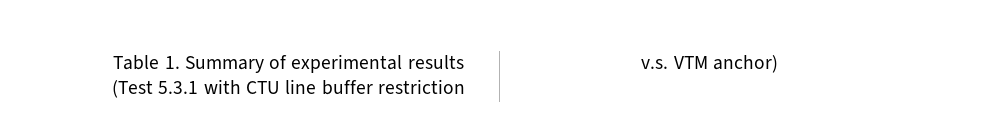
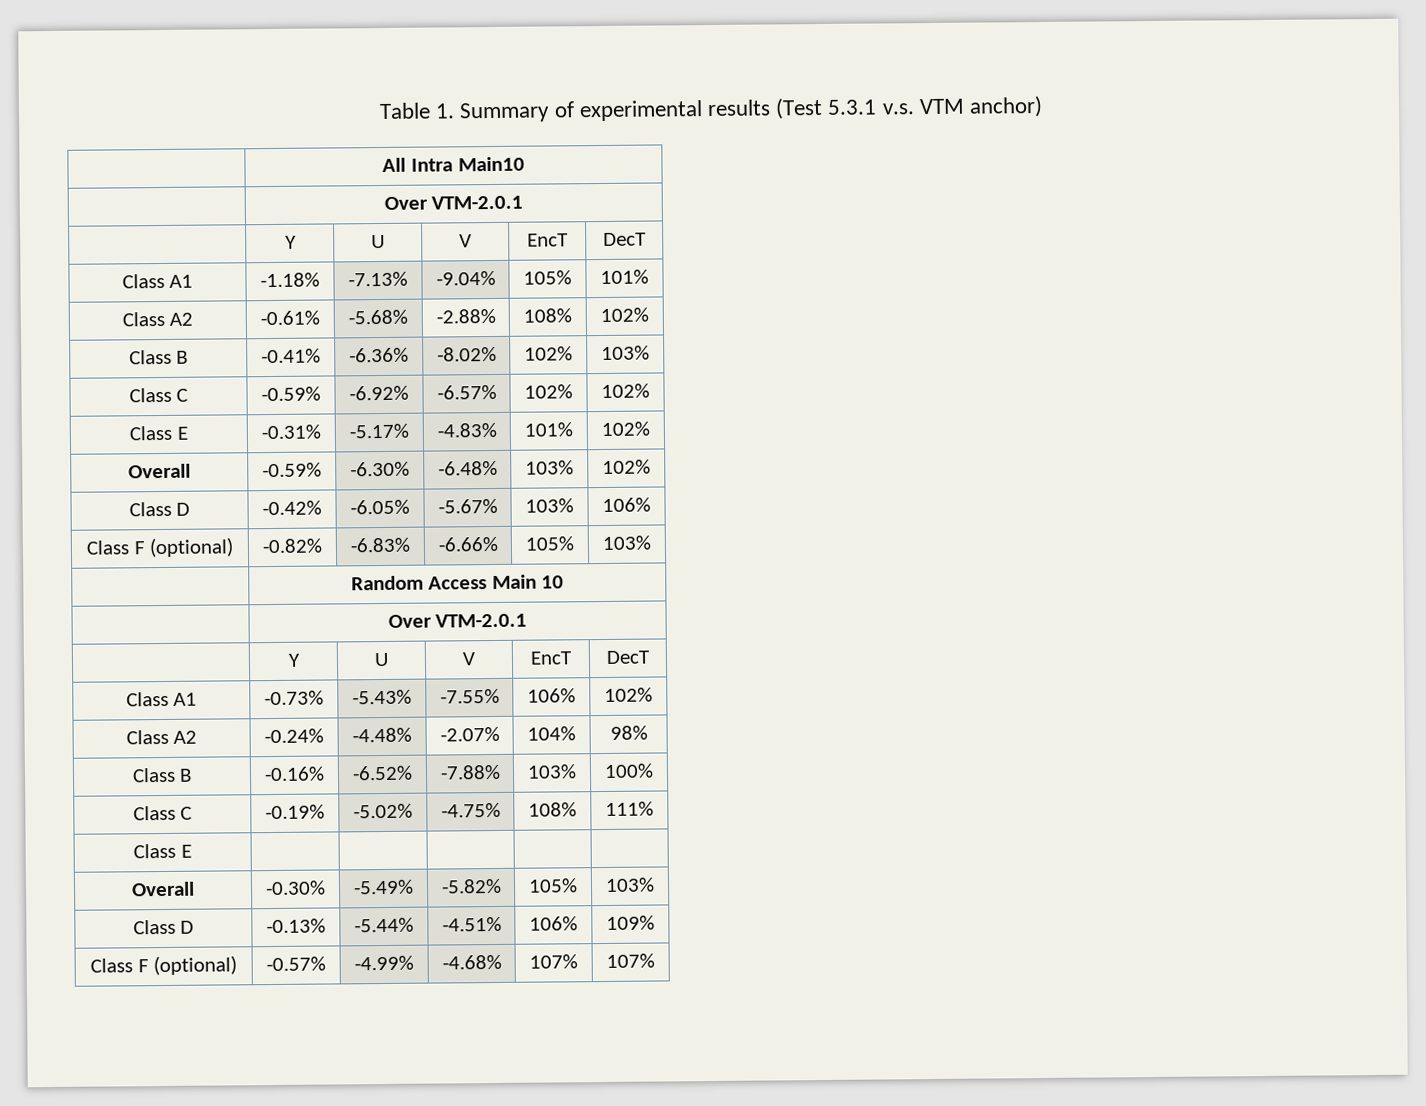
[203,79,465,95] [641,55,778,73] with CTU line buffer restriction v.s. VTM anchor) -> [881,95,1044,118] [382,156,525,172] [383,195,524,210] [284,235,297,249] [371,234,385,249] [459,234,472,248] [527,233,568,247] [603,232,646,246] [121,273,194,289] [260,272,320,288] [348,271,408,287] [435,270,496,286] [523,270,572,285] [600,269,649,285] [121,311,194,327] [260,310,320,326] [348,309,408,325] [435,308,496,324] [523,308,572,323] [600,307,649,323] [128,349,189,365] [261,348,321,364] [349,347,409,363] [436,346,497,362] [524,346,573,361] [601,345,650,361] [128,387,189,403] [261,386,321,402] [349,385,409,401] [436,384,497,400] [524,384,573,399] [601,383,650,399] [129,425,188,441] [261,424,321,440] [349,423,409,439] [436,422,497,438] [524,422,573,437] [601,421,650,437] [128,463,191,479] [262,462,322,478] [350,461,410,477] [437,460,498,476] [525,460,574,475] [602,459,651,475] [128,501,191,517] [262,500,322,516] [350,499,410,515] [437,498,498,514] [525,498,574,513] [602,497,651,513] [85,537,235,558] [262,538,322,554] [350,537,410,553] [437,536,498,552] [525,536,574,551] [602,535,651,550] [350,574,565,591] [387,613,528,628] [287,653,301,667] [374,652,389,667] [462,652,476,666] [530,651,572,665] [606,650,650,664] [125,691,198,707] [264,690,324,706] [352,689,412,705] [439,688,500,704] [527,688,576,703] [604,687,653,702] [125,729,198,745] [264,728,324,744] [352,727,412,743] [439,726,500,742] [527,726,576,741] [609,725,648,740] [131,767,193,783] [264,766,325,782] [352,765,413,781] [439,764,501,780] [527,764,577,779] [604,763,654,778] [132,805,193,821] [265,804,325,820] [353,803,413,819] [440,802,501,818] [528,802,577,817] [605,801,654,816] [133,843,192,859] [131,881,195,897] [265,880,326,896] [353,879,414,895] [440,878,502,894] [528,878,578,893] [605,877,655,892] [132,919,195,935] [266,918,326,934] [354,917,414,933] [441,916,502,932] [529,916,578,931] [606,915,655,930] [89,955,238,976] [266,956,326,972] [354,955,414,971] [441,954,502,970] [529,954,578,969] [606,953,655,968] v.s. VTM anchor) // | All Intra Main10 // | Over VTM-2.0.1 // | Y | U | V | EncT | DecT // Class A1 | -1.18% | -7.13% | -9.04% | 105% | 101% // Class A2 | -0.61% | -5.68% | -2.88% | 108% | 102% // Class B | -0.41% | -6.36% | -8.02% | 102% | 103% // Class C | -0.59% | -6.92% | -6.57% | 102% | 102% // Class E | -0.31% | -5.17% | -4.83% | 101% | 102% // Overall | -0.59% | -6.30% | -6.48% | 103% | 102% // Class D | -0.42% | -6.05% | -5.67% | 103% | 106% // Class F (optional) | -0.82% | -6.83% | -6.66% | 105% | 103% // | Random Access Main 10 // | Over VTM-2.0.1 // | Y | U | V | EncT | DecT // Class A1 | -0.73% | -5.43% | -7.55% | 106% | 102% // Class A2 | -0.24% | -4.48% | -2.07% | 104% | 98% // Class B | -0.16% | -6.52% | -7.88% | 103% | 100% // Class C | -0.19% | -5.02% | -4.75% | 108% | 111% // Class E | | | | | // Overall | -0.30% | -5.49% | -5.82% | 105% | 103% // Class D | -0.13% | -5.44% | -4.51% | 106% | 109% // Class F (optional) | -0.57% | -4.99% | -4.68% | 107% | 107%

